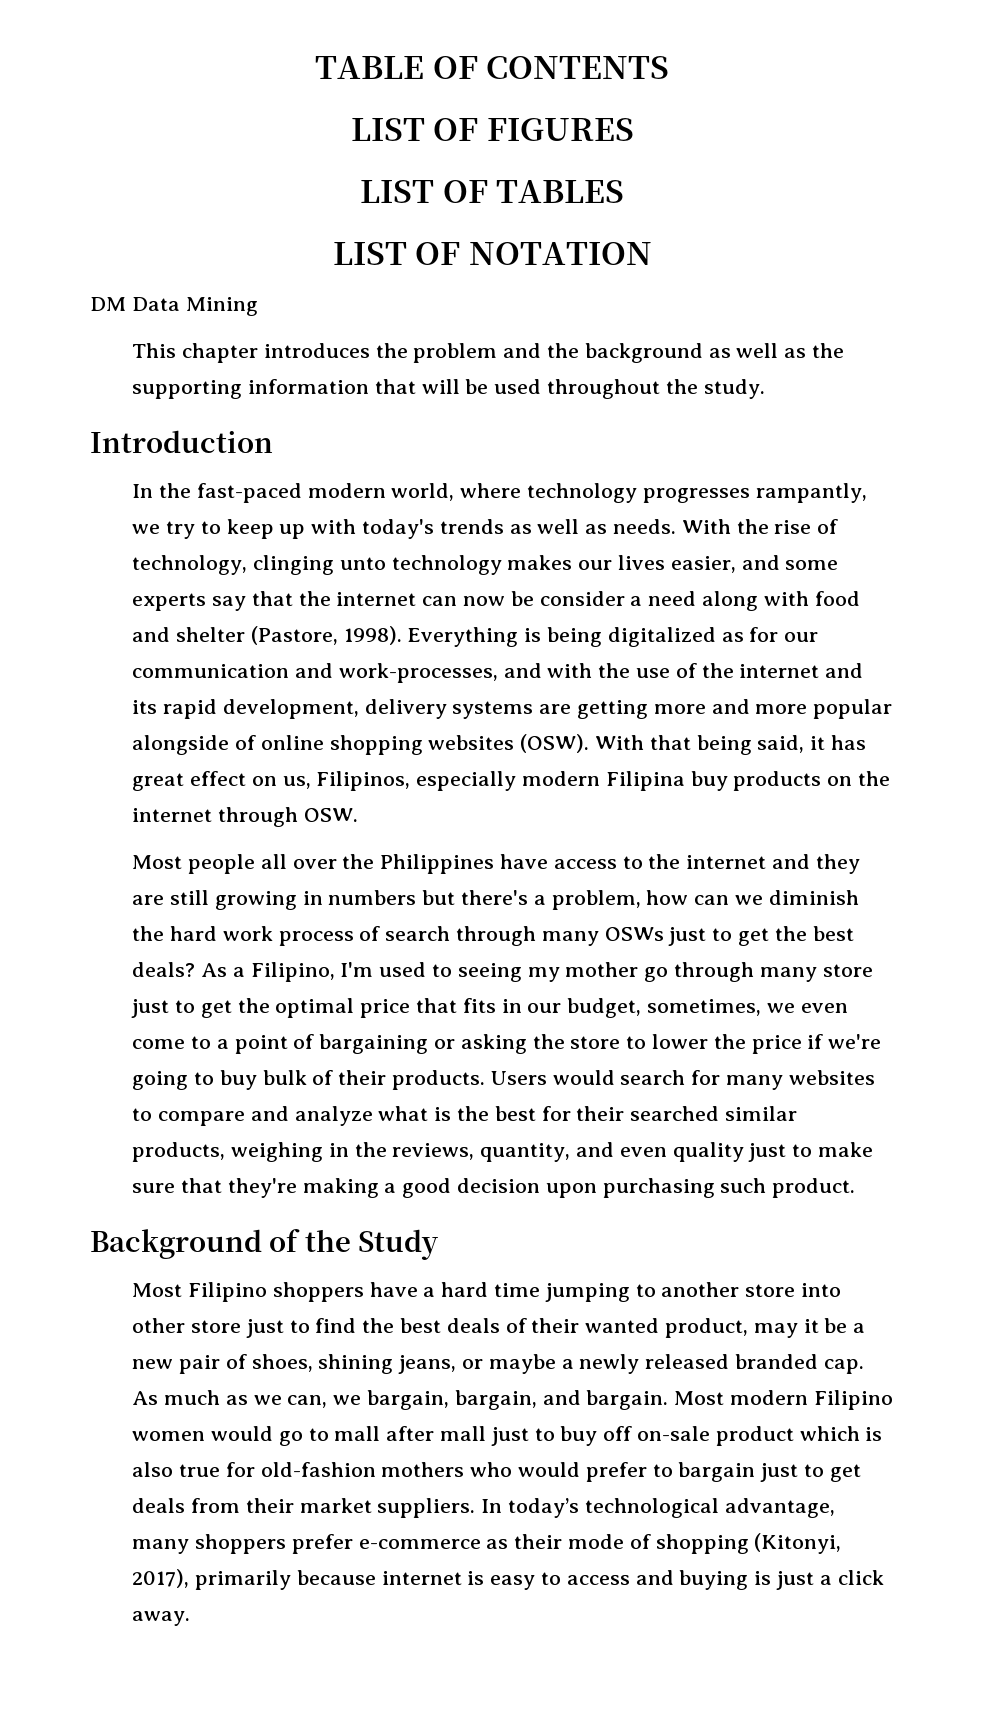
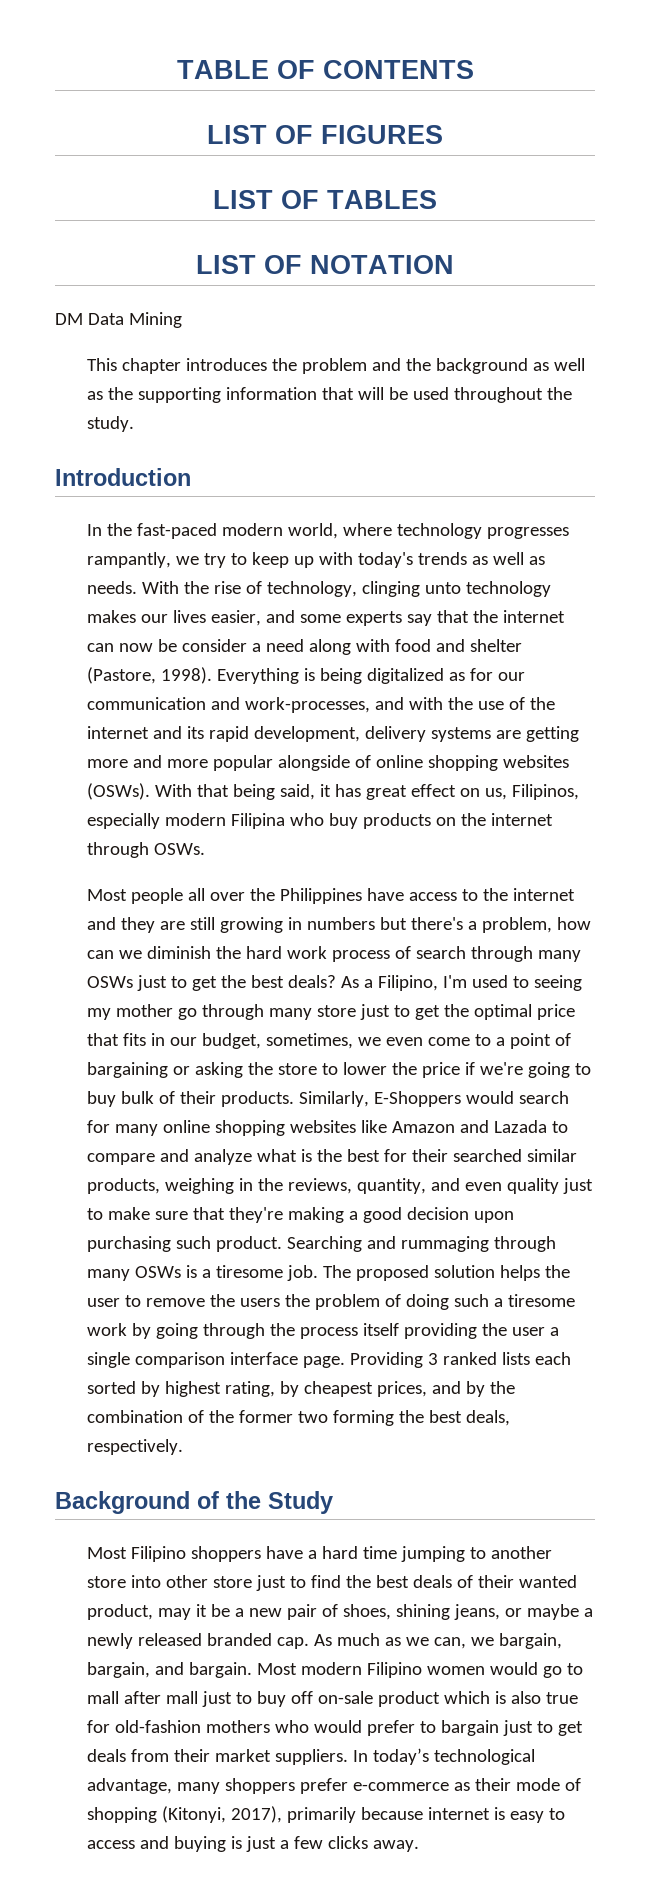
[520,734,590,753] (OSW). -> [86,783,150,800] (OSWs).
(685, 781) none -> [289,813,324,826] who
[303,808,358,822] OSW. -> [153,843,205,855] OSWs.
[490,1071,547,1085] Users -> [298,1091,461,1107] Similarly, E-Shoppers
[788,1070,875,1085] websites -> [162,1120,547,1136] online shopping websites like Amazon and Lazada
(856, 1188) none -> [286,1236,556,1252] [86,1265,570,1281] [86,1294,575,1310] [86,1323,559,1339] [86,1352,571,1368] [86,1381,515,1397] [86,1410,510,1426] [86,1439,183,1455] Searching and rummaging through many OSWs is a tiresome job. The proposed solution helps the user to remove the users the problem of doing such a tiresome work by going through the process itself providing the user a single comparison interface page. Providing 3 ranked lists each sorted by highest rating, by cheapest prices, and by the combination of the former two forming the best deals, respectively.
[837,1570,884,1585] click -> [293,1836,368,1849] few clicks

